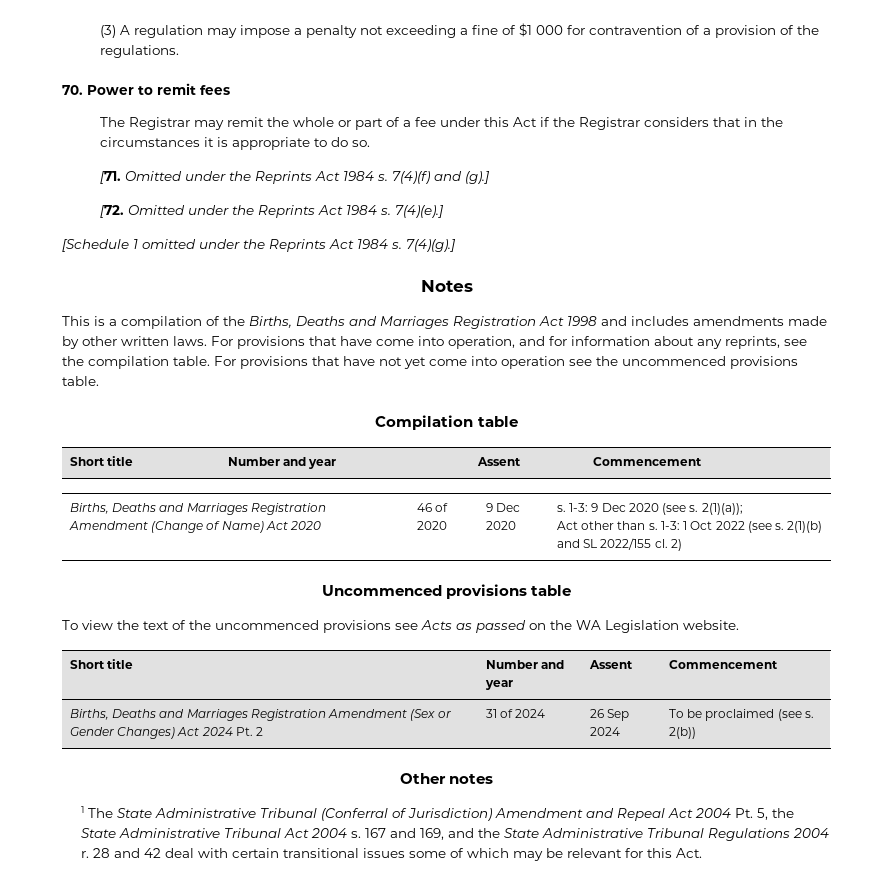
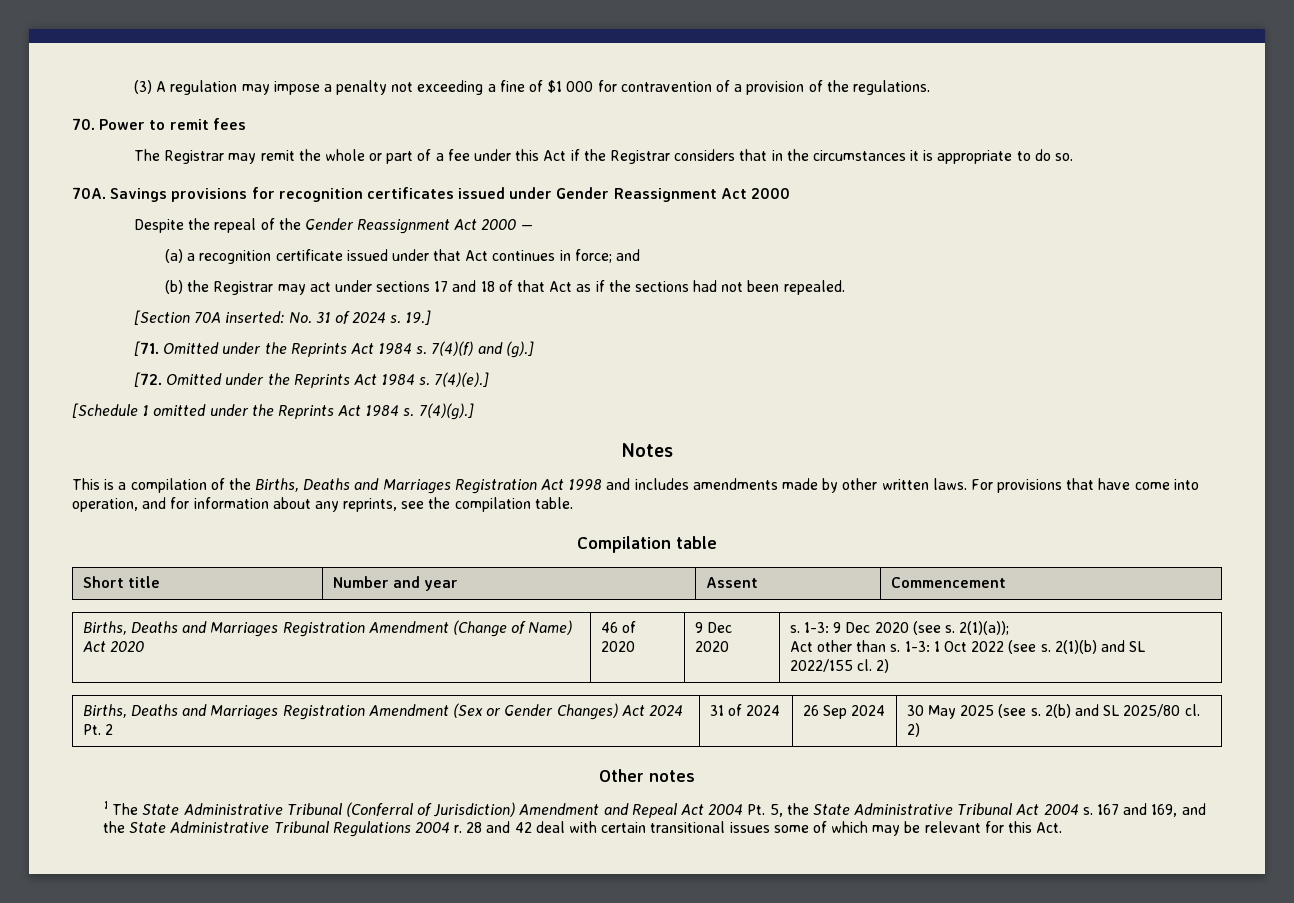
(371, 143) none -> [72,187,791,202] [133,218,533,234] [164,249,641,264] [164,280,845,295] [133,310,432,325] // 70A. Savings provisions for recognition certificates issued under Gender Reassignment Act 2000 // Despite the repeal of the Gender Reassignment Act 2000 — // (a) a recognition certificate issued under that Act continues in force; and // (b) the Registrar may act under sections 17 and 18 of that Act as if the sections had not been repealed. // [Section 70A inserted: No. 31 of 2024 s. 19.]
[214,356,798,369] [62,376,99,386] For provisions that have not yet come into operation see the uncommenced provisions table. -> (573, 503) none
[321,584,572,599] [62,620,739,633] [69,659,134,669] [485,660,565,669] [484,680,513,690] [588,660,633,669] [668,660,778,669] // Uncommenced provisions table // To view the text of the uncommenced provisions see Acts as passed on the WA Legislation website. // Short title | Number and year | Assent | Commencement -> (890, 666) none
[668,709,814,721] [668,727,696,739] To be proclaimed (see s. 2(b)) -> [906,704,1200,719] [906,723,920,737] 30 May 2025 (see s. 2(b) and SL 2025/80 cl. 2)

